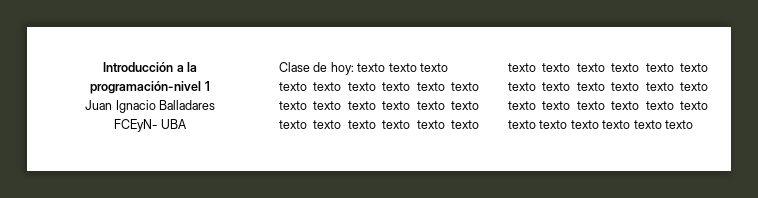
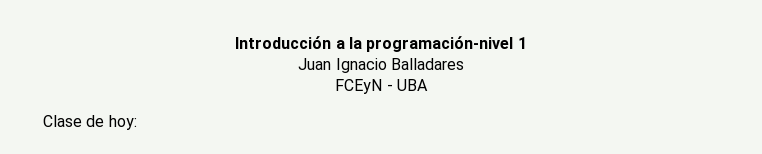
[114,119,158,132] FCEyN- -> [335,79,393,94] FCEyN -
[357,63,448,72] [279,82,479,91] [279,101,479,110] [279,120,479,129] [508,63,708,72] [508,82,708,91] [508,101,708,110] [508,120,693,129] texto texto texto texto texto texto texto texto texto texto texto texto texto texto texto texto texto texto texto texto texto texto texto texto texto texto texto texto texto texto texto texto texto texto texto texto texto texto texto texto texto texto texto texto texto -> (137, 122) none

